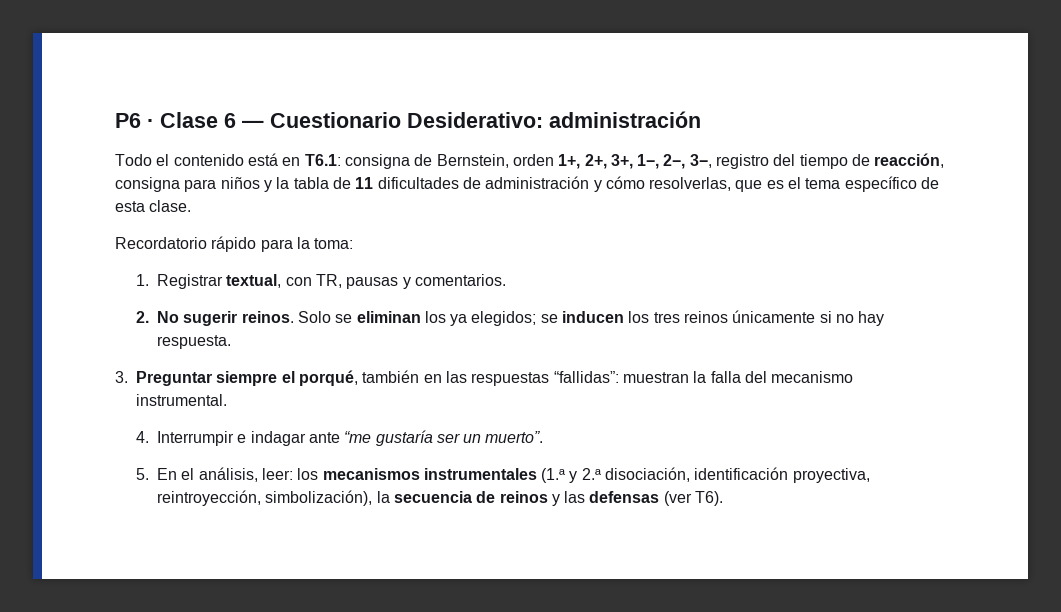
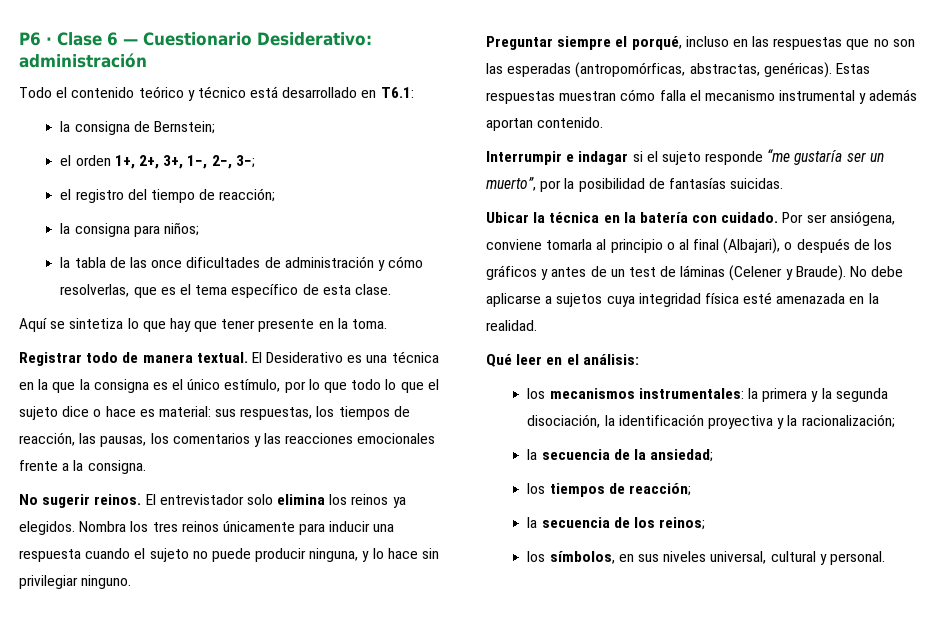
[247,153,278,166] está -> [138,86,358,101] teórico y técnico está desarrollado
(341, 160) none -> [60,121,71,132] // la
[436,154,509,168] Bernstein, -> [153,121,215,134] [60,155,72,166] Bernstein; // el
[689,154,712,168] 3−, -> [235,155,255,168] [60,189,72,200] 3−; // el
[874,153,945,168] [115,177,272,192] reacción, consigna para niños y -> [219,188,276,202] [60,222,199,237] reacción; // la consigna para niños; //
[355,177,374,189] 11 -> [129,257,183,268] las once
[115,236,354,252] [135,274,506,289] [135,310,885,326] [156,335,231,349] [115,371,128,383] Recordatorio rápido para la toma: // 1. Registrar textual, con TR, pausas y comentarios. // 2. No sugerir reinos. Solo se eliminan los ya elegidos; se inducen los tres reinos únicamente si no hay respuesta. // 3. -> [19,318,388,332] [19,351,439,366] [19,379,439,393] [19,406,410,420] [19,432,436,447] [19,460,146,474] [19,494,406,508] [19,521,395,535] [19,548,440,562] [19,575,132,589] Aquí se sintetiza lo que hay que tener presente en la toma. // Registrar todo de manera textual. El Desiderativo es una técnica en la que la consigna es el único estímulo, por lo que todo lo que el sujeto dice o hace es material: sus respuestas, los tiempos de reacción, las pausas, los comentarios y las reacciones emocionales frente a la consigna. // No sugerir reinos. El entrevistador solo elimina los reinos ya elegidos. Nombra los tres reinos únicamente para inducir una respuesta cuando el sujeto no puede producir ninguna, y lo hace sin privilegiar ninguno. //
[362,370,420,383] también -> [685,36,729,47] incluso
[553,371,854,383] [136,394,227,406] [135,430,544,446] [135,467,870,483] [156,490,724,506] “fallidas”: muestran la falla del mecanismo instrumental. // 4. Interrumpir e indagar ante “me gustaría ser un muerto”. // 5. En el análisis, leer: los mecanismos instrumentales (1.ª y 2.ª disociación, identificación proyectiva, reintroyección, simbolización), la secuencia de reinos y las defensas (ver T6). -> [846,39,915,50] [486,62,870,78] [486,89,918,104] [486,117,604,131] [486,149,884,165] [486,177,784,192] [486,211,895,226] [486,238,893,254] [486,265,904,281] [486,292,879,307] [486,320,537,331] [486,354,639,367] [527,388,888,402] [527,414,895,429] [527,449,714,462] [527,483,691,497] [527,517,706,530] [527,551,885,565] que no son las esperadas (antropomórficas, abstractas, genéricas). Estas respuestas muestran cómo falla el mecanismo instrumental y además aportan contenido. // Interrumpir e indagar si el sujeto responde “me gustaría ser un muerto”, por la posibilidad de fantasías suicidas. // Ubicar la técnica en la batería con cuidado. Por ser ansiógena, conviene tomarla al principio o al final (Albajari), o después de los gráficos y antes de un test de láminas (Celener y Braude). No debe aplicarse a sujetos cuya integridad física esté amenazada en la realidad. // Qué leer en el análisis: // los mecanismos instrumentales: la primera y la segunda disociación, la identificación proyectiva y la racionalización; // la secuencia de la ansiedad; // los tiempos de reacción; // la secuencia de los reinos; // los símbolos, en sus niveles universal, cultural y personal.

